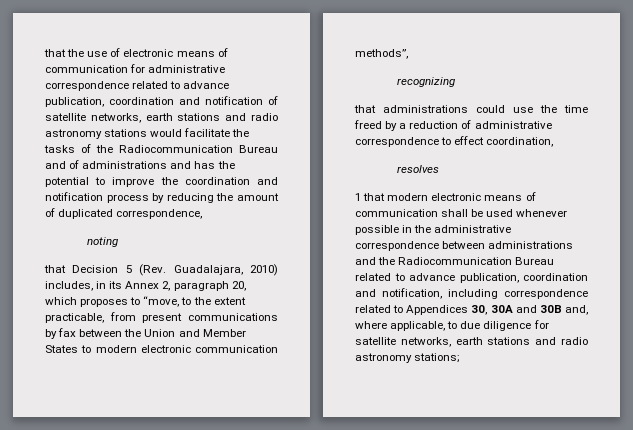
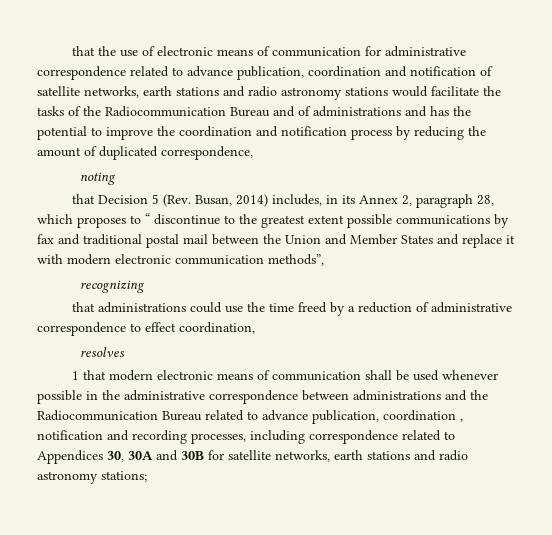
[173,264,278,276] Guadalajara, 2010) -> [195,194,269,207] Busan, 2014)
[231,281,246,291] 20, -> [477,195,495,206] 28,
[143,296,246,307] [45,312,278,323] [45,328,77,339] “move, to the extent practicable, from present communications by fax -> [145,213,509,228] [37,234,208,248] “ discontinue to the greatest extent possible communications by fax and traditional postal mail
[81,345,92,353] to -> [437,234,515,248] [37,254,63,264] and replace it with
[355,288,442,299] and notification, -> [460,418,463,422] [37,430,246,444] , notification and recording processes,
[565,305,588,315] [355,321,532,331] and, where applicable, to due diligence -> (204, 455) none

